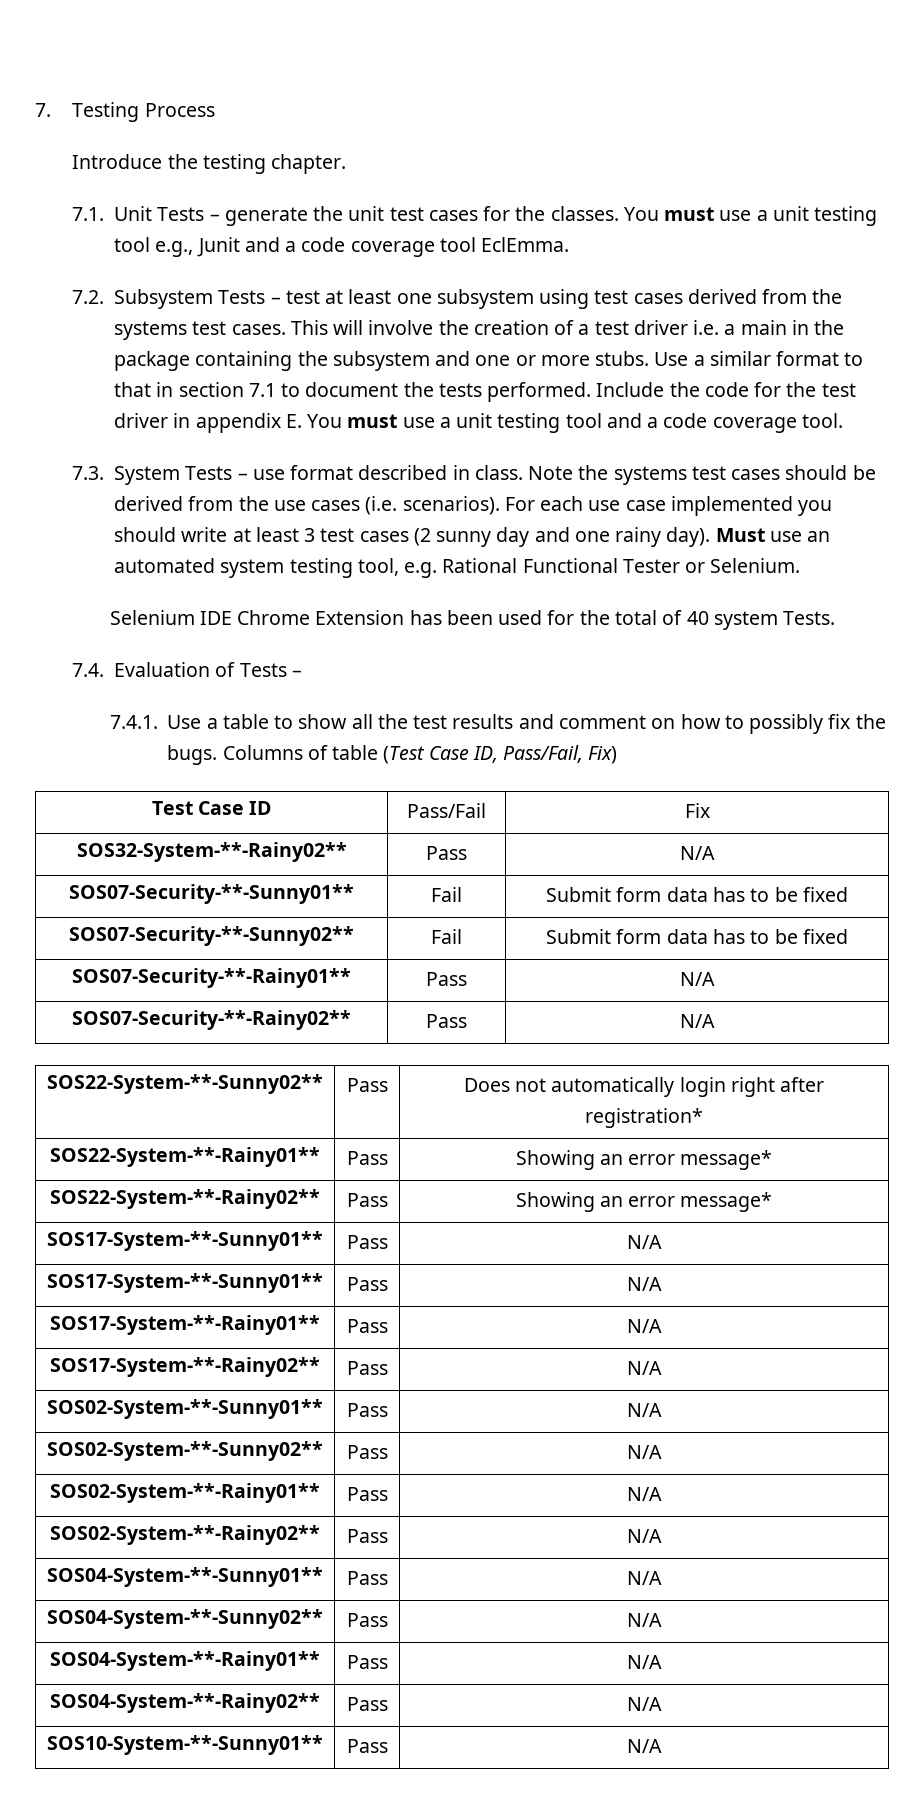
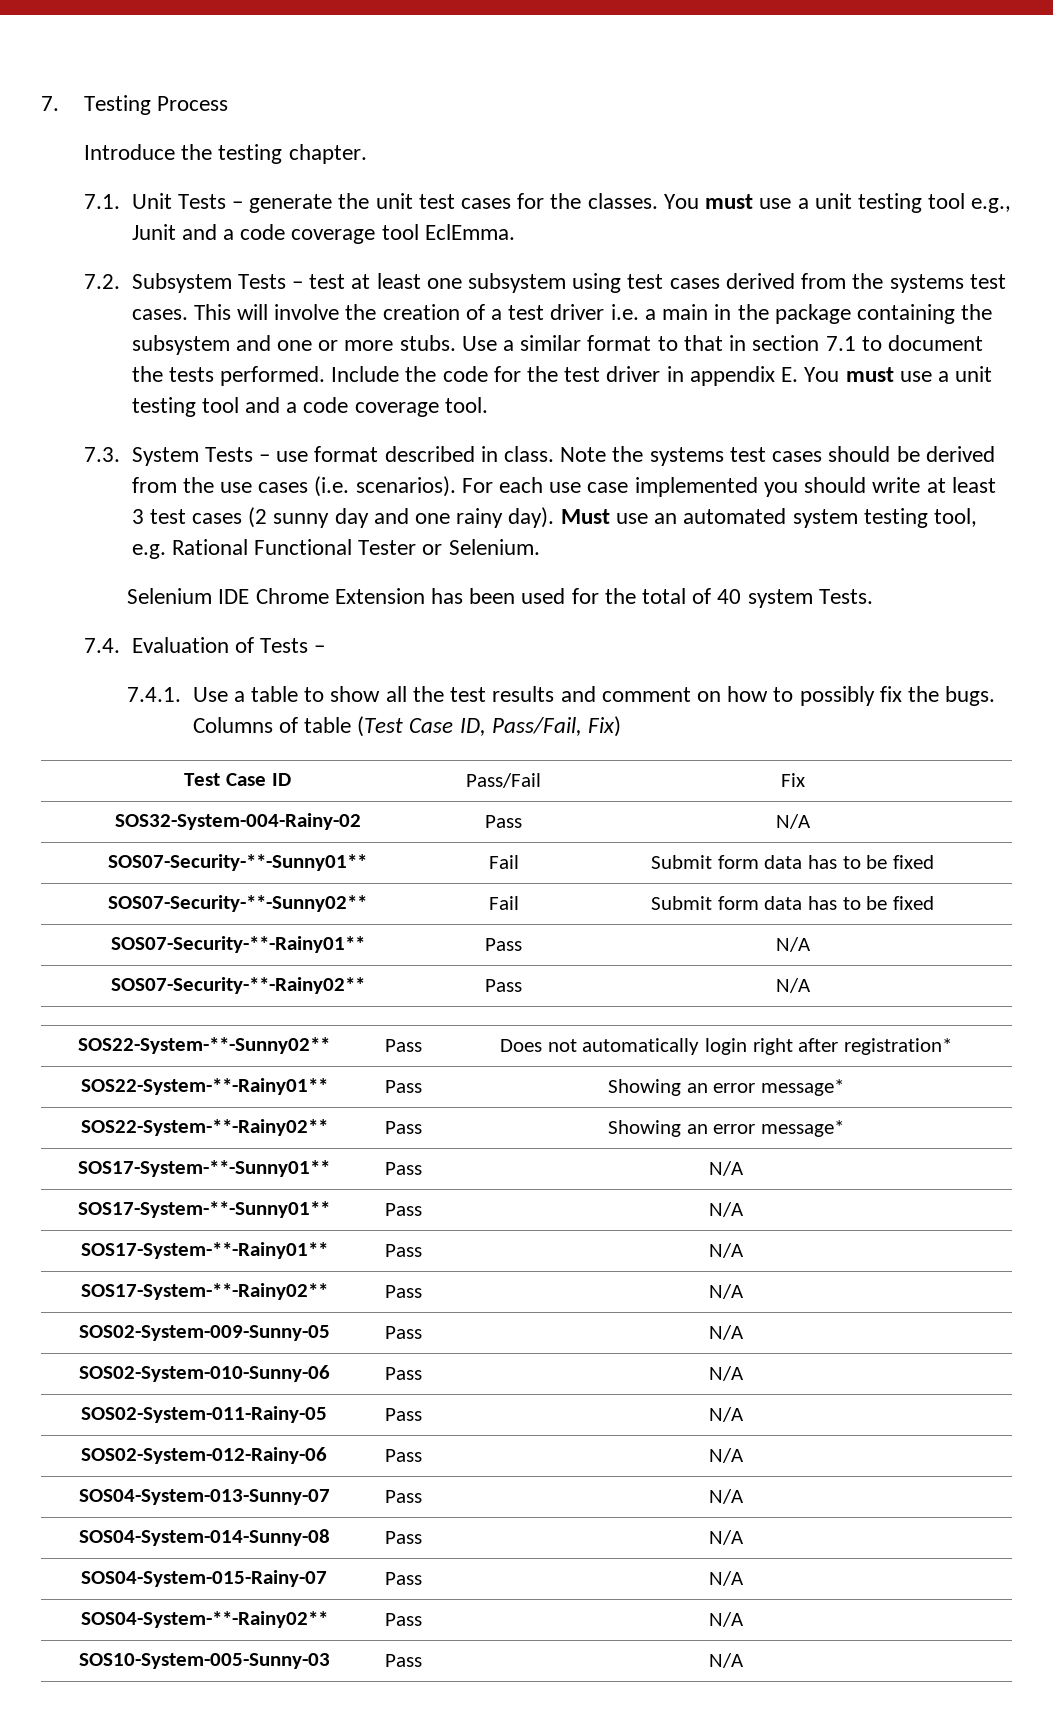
[76,842,347,862] SOS32-System-**-Rainy02** -> [114,813,361,830] SOS32-System-004-Rainy-02
[47,1399,323,1419] [346,1403,388,1417] [627,1403,662,1417] [47,1441,323,1461] [346,1445,388,1459] [627,1445,662,1459] [50,1483,320,1503] [346,1487,388,1501] [627,1487,662,1501] [50,1525,320,1545] [346,1529,388,1543] [627,1529,662,1543] [47,1567,323,1587] [346,1571,388,1585] [627,1571,662,1585] [47,1609,323,1629] [346,1613,388,1627] [627,1613,662,1627] [50,1651,320,1671] SOS02-System-**-Sunny01** | Pass | N/A // SOS02-System-**-Sunny02** | Pass | N/A // SOS02-System-**-Rainy01** | Pass | N/A // SOS02-System-**-Rainy02** | Pass | N/A // SOS04-System-**-Sunny01** | Pass | N/A // SOS04-System-**-Sunny02** | Pass | N/A // SOS04-System-**-Rainy01** -> [78,1325,330,1341] [385,1326,422,1339] [709,1325,744,1340] [78,1365,330,1382] [385,1367,422,1380] [709,1366,744,1381] [80,1406,327,1423] [385,1408,422,1421] [709,1407,744,1422] [80,1447,327,1464] [385,1449,422,1462] [709,1448,744,1463] [78,1489,330,1505] [385,1490,422,1503] [709,1489,744,1504] [78,1529,330,1546] [385,1531,422,1544] [709,1530,744,1545] [80,1570,327,1587] SOS02-System-009-Sunny-05 | Pass | N/A // SOS02-System-010-Sunny-06 | Pass | N/A // SOS02-System-011-Rainy-05 | Pass | N/A // SOS02-System-012-Rainy-06 | Pass | N/A // SOS04-System-013-Sunny-07 | Pass | N/A // SOS04-System-014-Sunny-08 | Pass | N/A // SOS04-System-015-Rainy-07
[47,1735,323,1755] SOS10-System-**-Sunny01** -> [78,1653,330,1669] SOS10-System-005-Sunny-03

